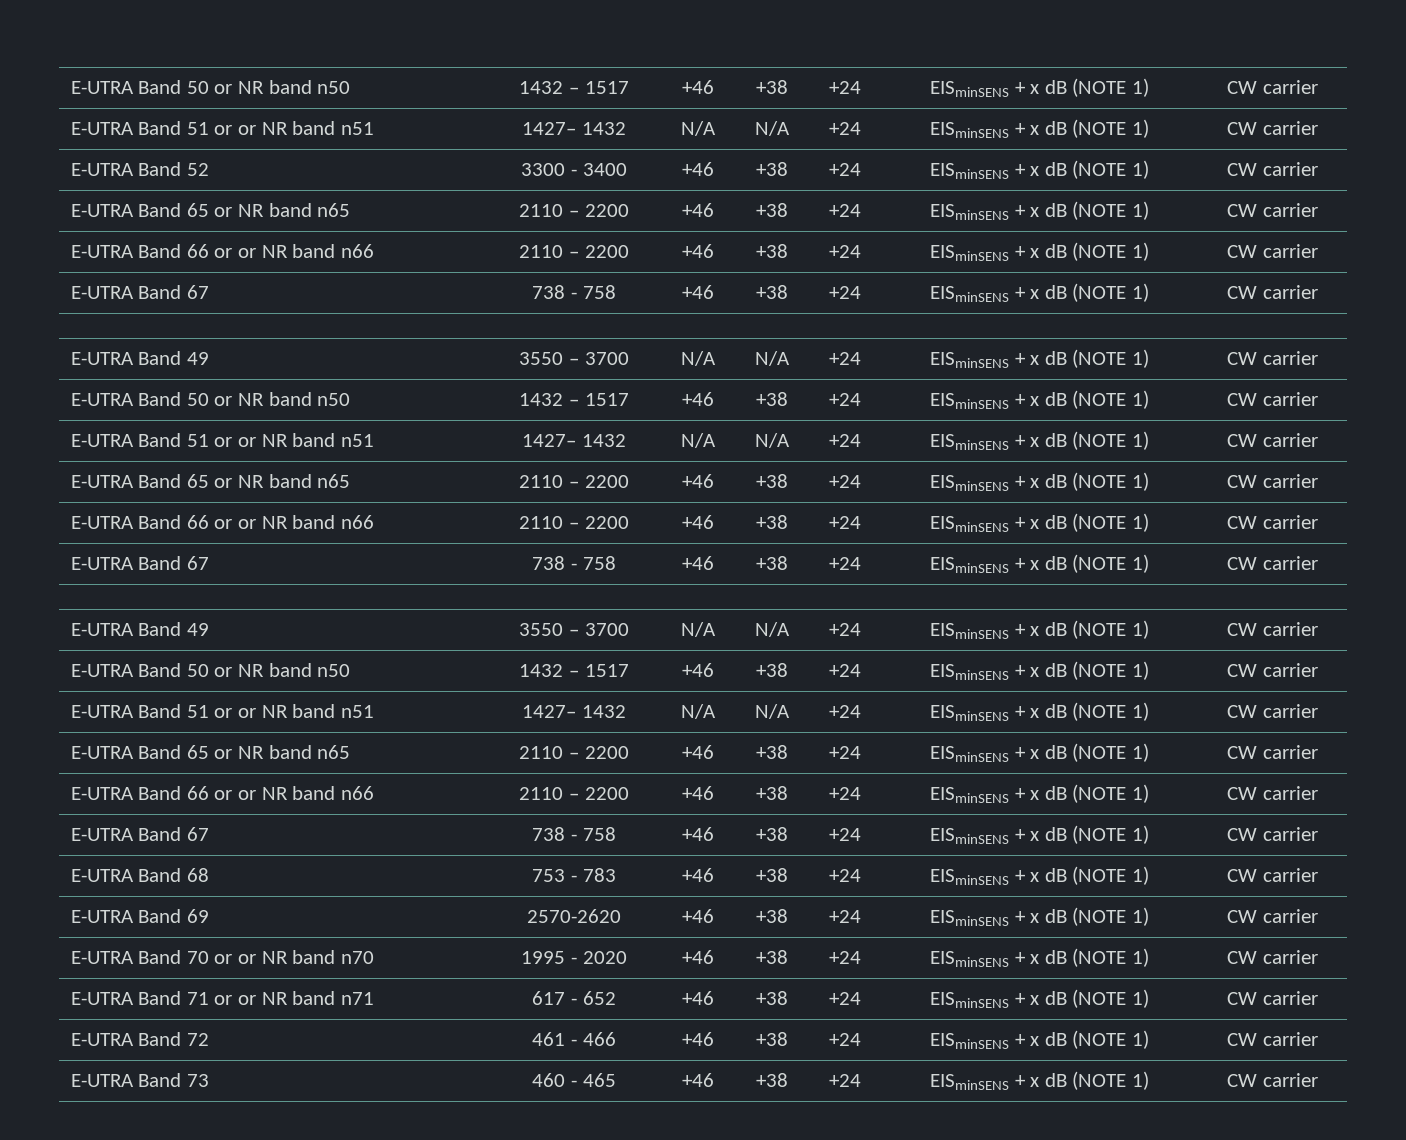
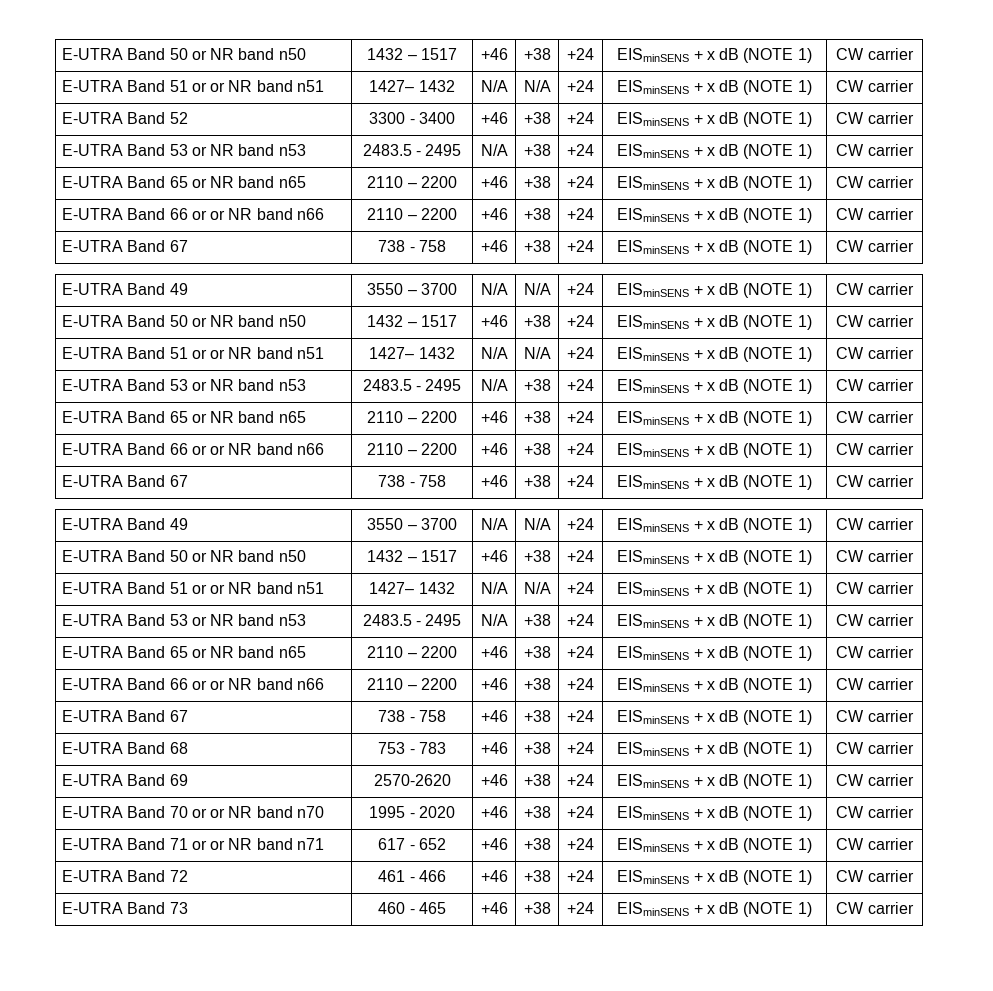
(1318, 169) none -> [61,144,306,156] [362,144,462,156] [480,144,508,156] [523,144,551,156] [567,144,594,156] [617,144,812,159] [836,144,914,156] // E-UTRA Band 53 or NR band n53 | 2483.5 - 2495 | N/A | +38 | +24 | EISminSENS + x dB (NOTE 1) | CW carrier
(1318, 440) none -> [61,379,306,391] [362,379,462,391] [480,379,508,391] [523,379,551,391] [567,379,594,391] [617,379,812,394] [836,379,914,391] // E-UTRA Band 53 or NR band n53 | 2483.5 - 2495 | N/A | +38 | +24 | EISminSENS + x dB (NOTE 1) | CW carrier
(1318, 711) none -> [61,614,306,626] [362,614,462,626] [480,614,508,626] [523,614,551,626] [567,614,594,626] [617,614,812,629] [836,614,914,626] // E-UTRA Band 53 or NR band n53 | 2483.5 - 2495 | N/A | +38 | +24 | EISminSENS + x dB (NOTE 1) | CW carrier

